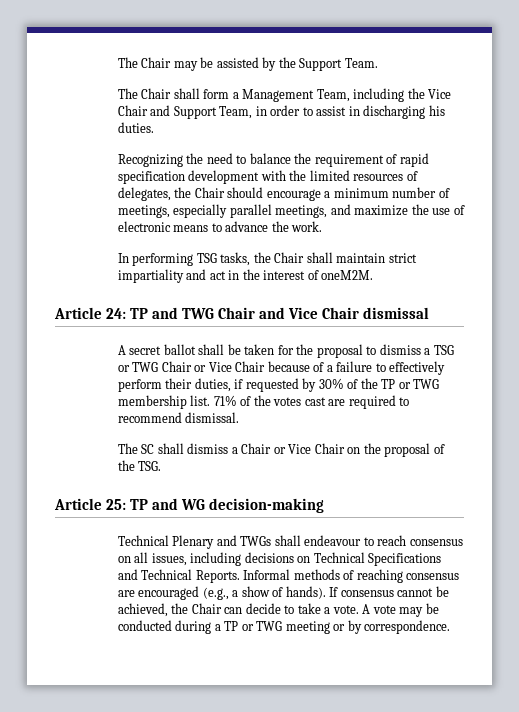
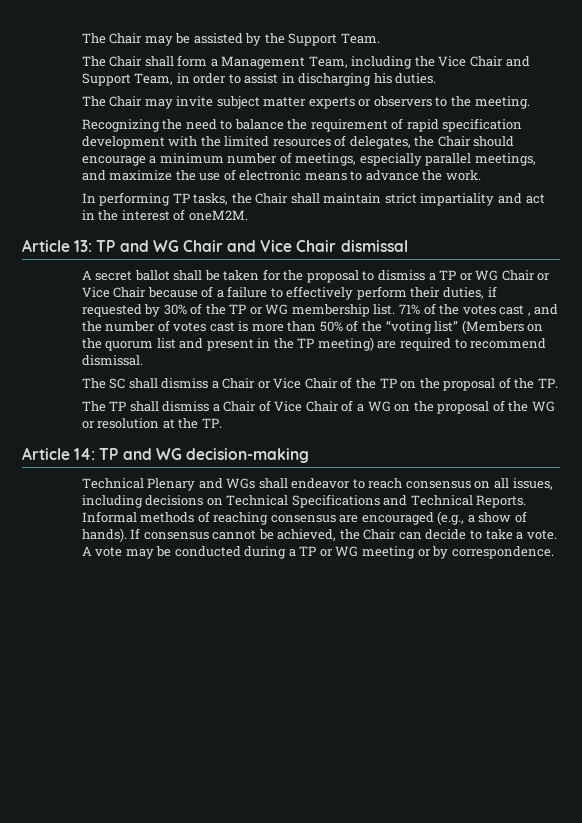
(154, 127) none -> [81,96,530,109] // The Chair may invite subject matter experts or observers to the meeting.
[196,253,217,263] TSG -> [172,193,190,203] TP
[106,307,215,319] 24: TP and TWG -> [74,240,179,252] 13: TP and WG
[433,345,454,355] [117,362,159,372] TSG or TWG -> [439,270,499,281] TP or WG
[413,379,440,389] TWG -> [265,304,289,315] WG
(326, 401) none -> [527,304,559,316] [81,320,544,334] [81,337,374,351] , and the number of votes cast is more than 50% of the “voting list” (Members on the quorum list and present in the TP meeting)
[347,443,445,457] [117,460,162,471] [54,498,127,510] on the proposal of the TSG. // Article 25: -> [340,377,558,391] [81,400,555,414] [81,418,222,429] [22,447,96,460] of the TP on the proposal of the TP. // The TP shall dismiss a Chair of Vice Chair of a WG on the proposal of the WG or resolution at the TP. // Article 14:
[240,535,362,546] TWGs shall endeavour -> [226,478,351,489] WGs shall endeavor
[256,621,283,631] TWG -> [335,546,359,557] WG

